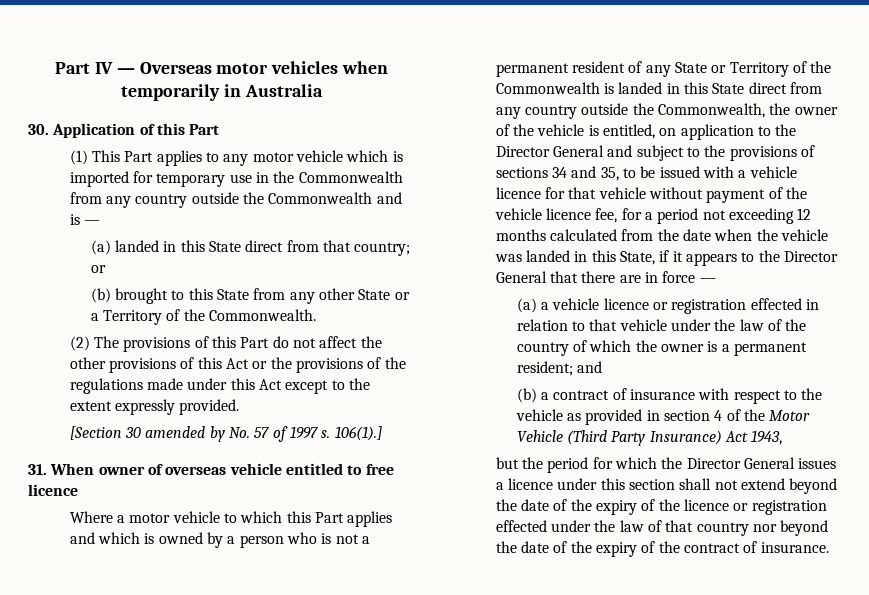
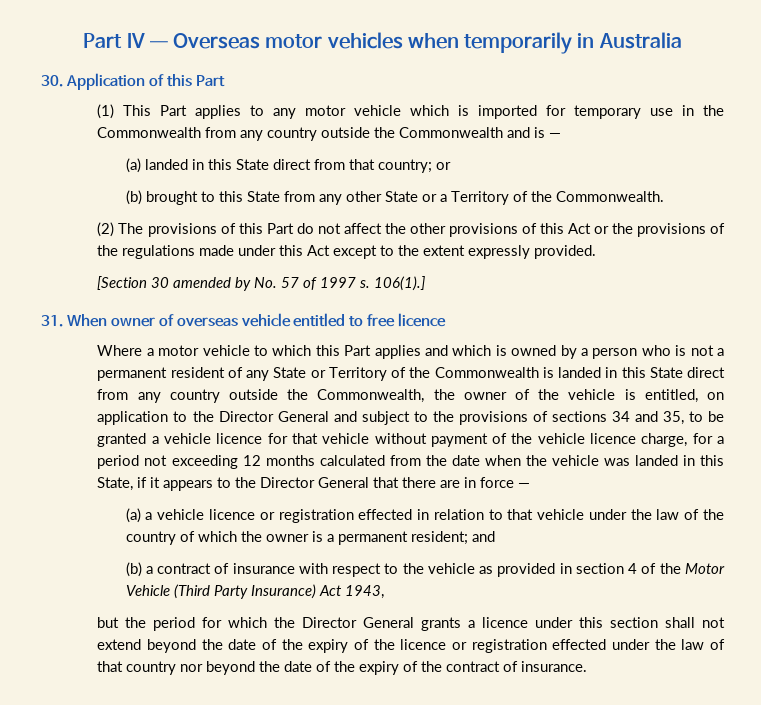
[659,166,735,178] issued with -> [97,433,147,447] granted
[595,208,618,223] fee, -> [641,433,688,447] charge,
[798,458,837,469] issues -> [421,617,462,631] grants

